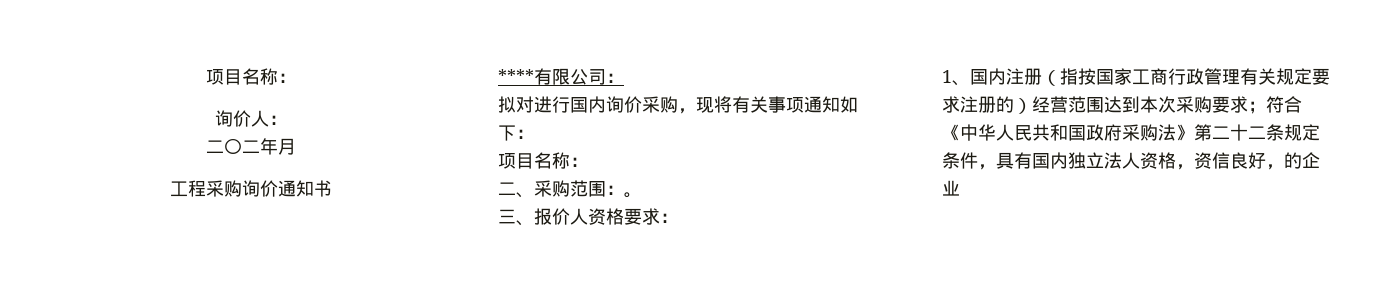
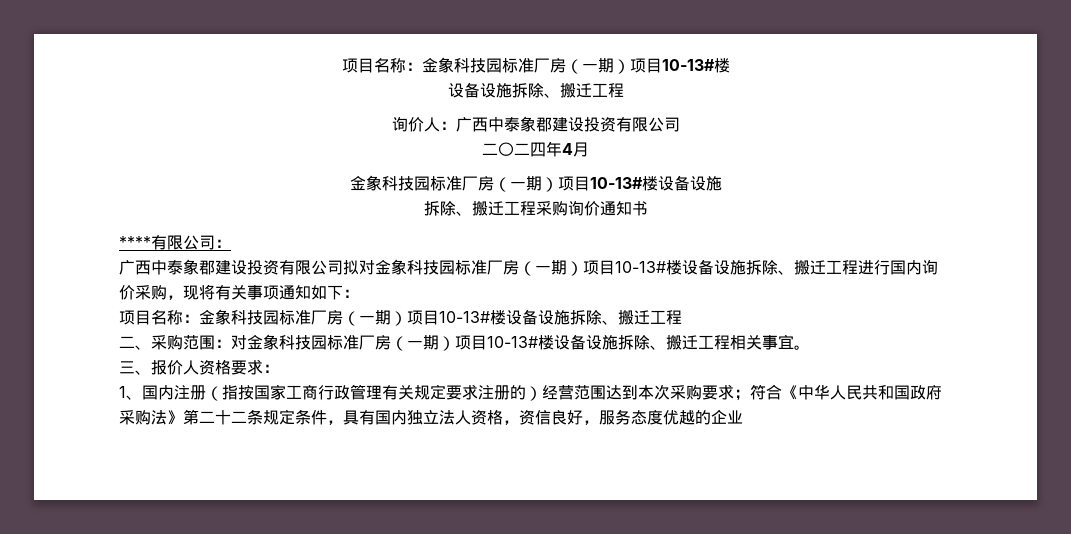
[206,68,296,85] [215,110,287,127] 项目名称： // 询价人： -> [341,57,730,74] [447,82,624,98] [391,116,680,132] 项目名称：金象科技园标准厂房（一期）项目10-13#楼 // 设备设施拆除、搬迁工程 // 询价人：广西中泰象郡建设投资有限公司
[260,138,278,155] 年 -> [530,141,573,157] 四年4
(296, 146) none -> [349,175,722,192] [423,201,504,216] 金象科技园标准厂房（一期）项目10-13#楼设备设施 // 拆除、搬迁
[498,96,534,113] 拟对 -> [119,259,858,276] 广西中泰象郡建设投资有限公司拟对金象科技园标准厂房（一期）项目10-13#楼设备设施拆除、搬迁工程
[498,180,624,198] // 二、采购范围： -> [199,309,682,326] [119,334,794,351] 金象科技园标准厂房（一期）项目10-13#楼设备设施拆除、搬迁工程 // 二、采购范围：对金象科技园标准厂房（一期）项目10-13#楼设备设施拆除、搬迁工程相关事宜
(1284, 167) none -> [599,409,695,425] 服务态度优越

